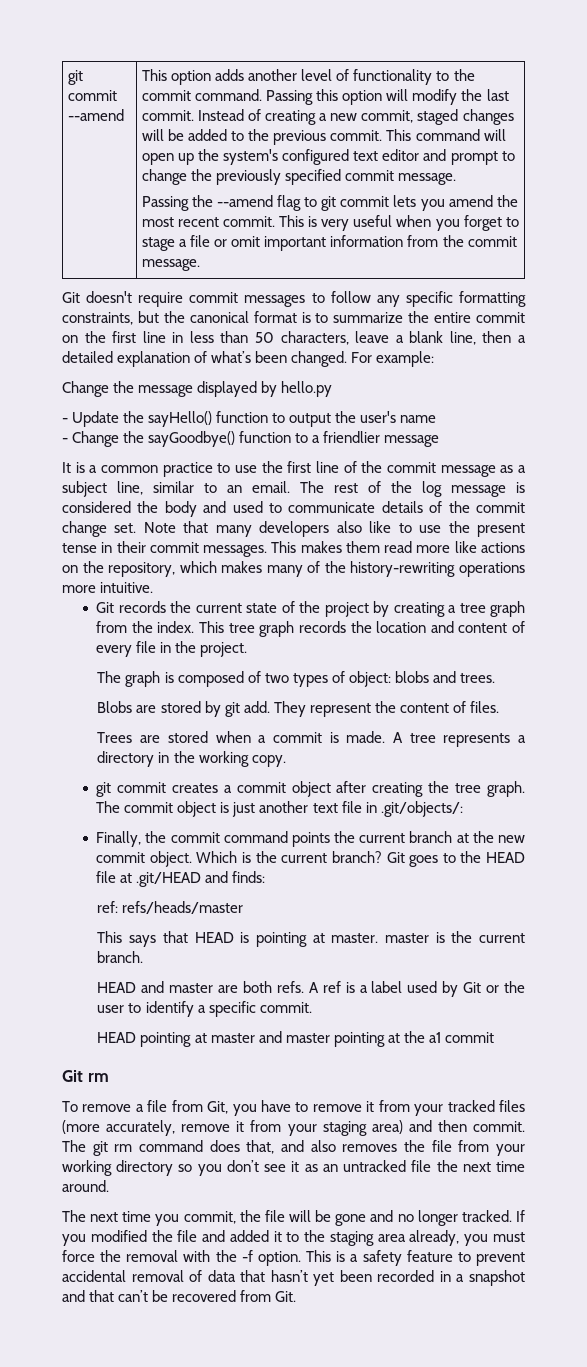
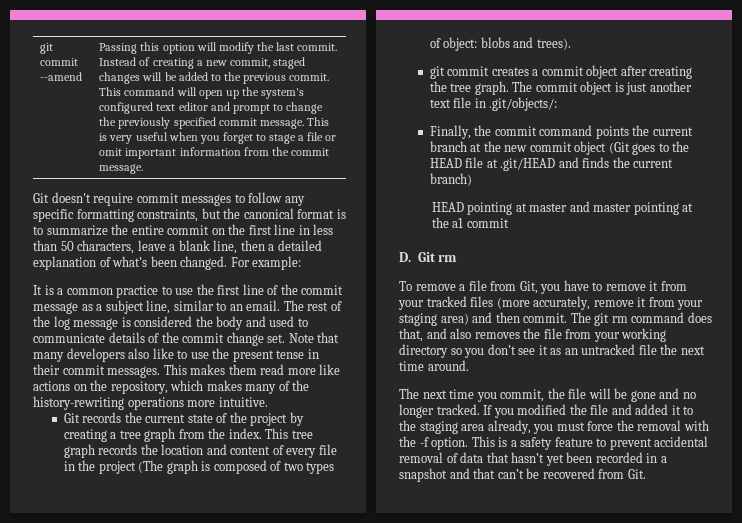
[142,69,475,85] [142,89,263,101] This option adds another level of functionality to the commit command. -> (83, 76) none
[142,195,518,211] [142,216,276,227] // Passing the --amend flag to git commit lets you amend the most recent commit. -> (304, 124) none
[62,381,333,397] [62,411,437,427] [62,431,440,447] // Change the message displayed by hello.py // - Update the sayHello() function to output the user's name // - Change the sayGoodbye() function to a friendlier message -> (302, 263) none
[200,642,248,657] [97,671,122,683] project. // The -> [98,460,164,474] project (The
[459,673,495,683] [97,701,499,717] [97,731,527,747] [97,751,286,767] trees. // Blobs are stored by git add. They represent the content of files. // Trees are stored when a commit is made. A tree represents a directory in the working copy. -> [536,38,571,50] trees).
[149,851,405,867] object. Which is the current branch? Git -> [574,141,630,155] object (Git
[232,871,266,883] [97,901,244,914] [97,931,526,947] [97,951,144,963] [97,981,525,997] [97,1001,312,1017] finds: // ref: refs/heads/master // This says that HEAD is pointing at master. master is the current branch. // HEAD and master are both refs. A ref is a label used by Git or the user to identify a specific commit. -> [582,157,674,168] [429,173,472,186] finds the current branch)
(494, 1037) none -> [399,252,411,262] D.

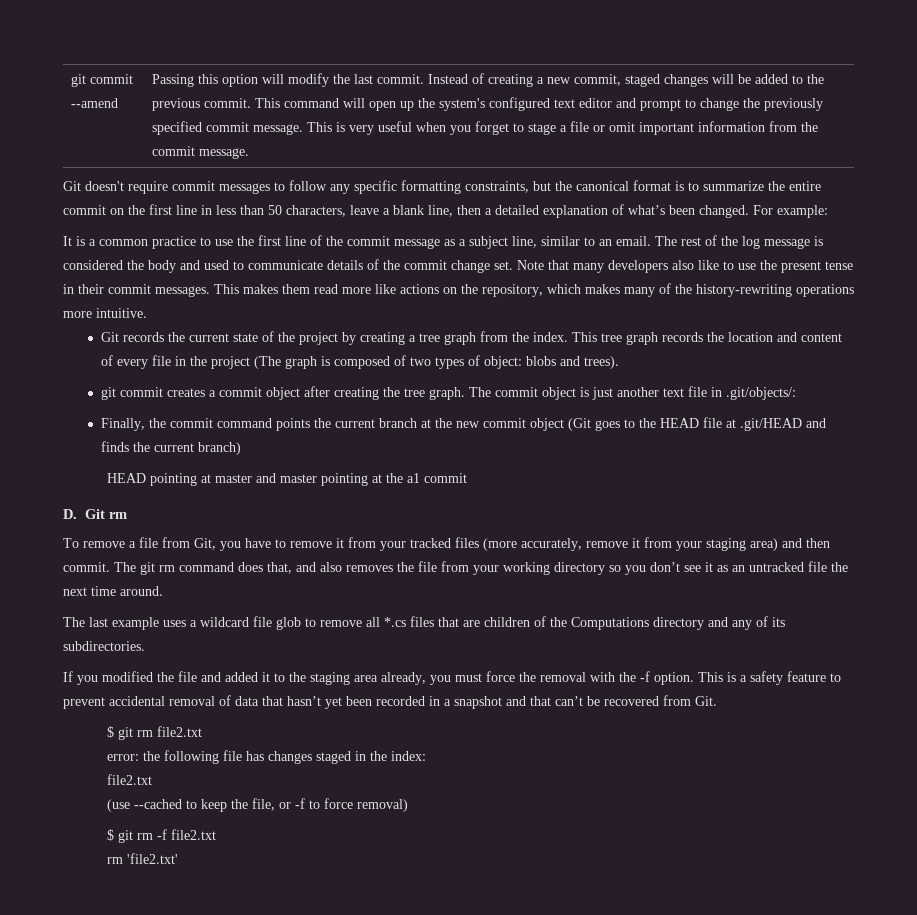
[422,388,696,402] [399,404,480,418] next time you commit, the file will be gone and no longer tracked. -> [89,616,785,630] [63,641,145,651] last example uses a wildcard file glob to remove all *.cs files that are children of the Computations directory and any of its subdirectories. //
(646, 474) none -> [107,726,203,740] [107,750,427,764] [107,774,153,785] [107,798,409,812] [107,829,217,843] [107,853,179,864] // $ git rm file2.txt // error: the following file has changes staged in the index: // file2.txt // (use --cached to keep the file, or -f to force removal) // $ git rm -f file2.txt // rm 'file2.txt'

